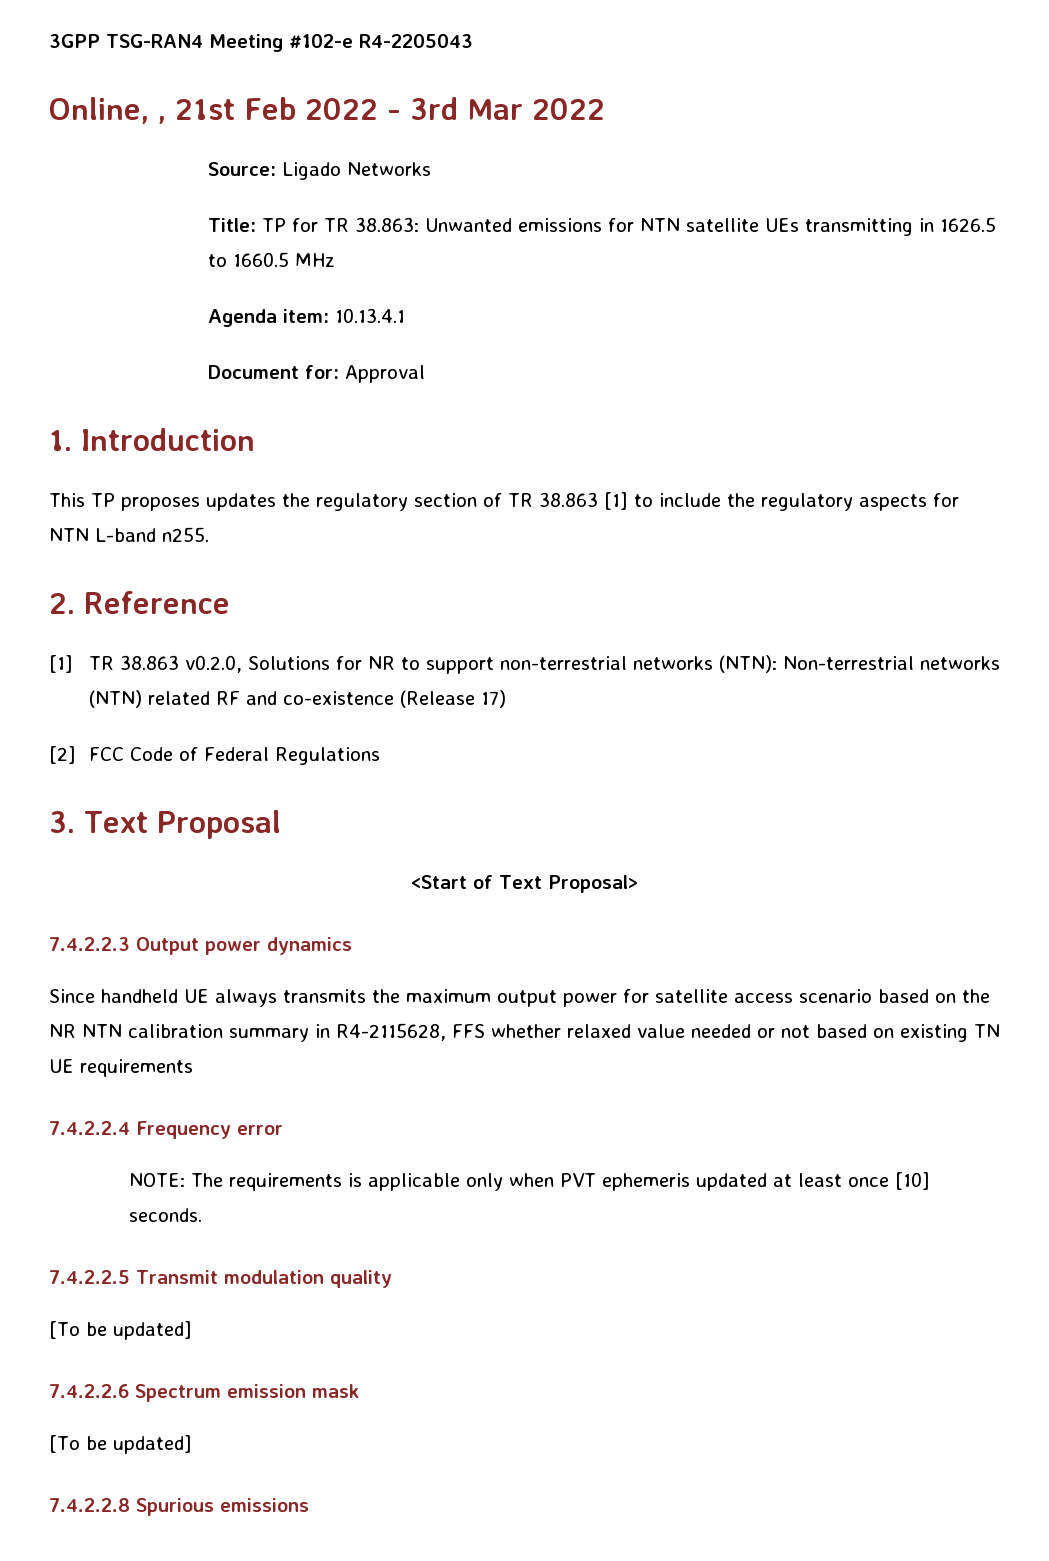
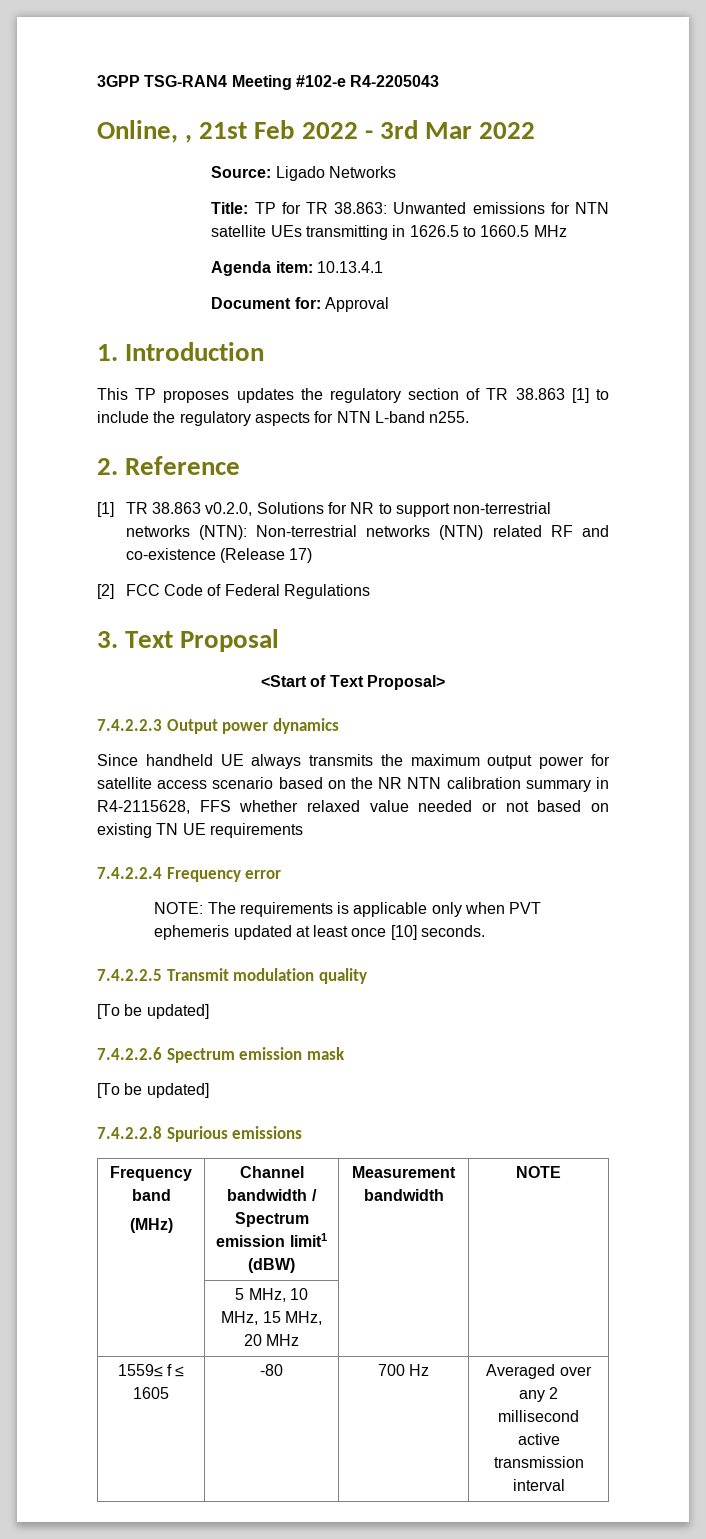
(309, 1505) none -> [110,1166,192,1181] [131,1189,171,1201] [129,1218,173,1233] [239,1166,304,1178] [227,1189,317,1201] [234,1212,309,1227] [216,1233,327,1247] [248,1258,295,1273] [352,1166,456,1178] [363,1189,444,1201] [516,1166,561,1178] [235,1288,308,1302] [221,1311,322,1325] [243,1334,300,1346] [117,1364,185,1377] [133,1387,169,1399] [260,1364,283,1376] [377,1364,430,1376] [486,1364,592,1379] [518,1387,559,1402] [498,1410,579,1422] [517,1433,560,1445] [493,1456,584,1468] [512,1479,565,1491] // Frequency band // (MHz) | Channel bandwidth / Spectrum emission limit1 (dBW) | Measurement bandwidth | NOTE // | 5 MHz, 10 MHz, 15 MHz, 20 MHz | | // 1559≤ f ≤ 1605 | -80 | 700 Hz | Averaged over any 2 millisecond active transmission interval

